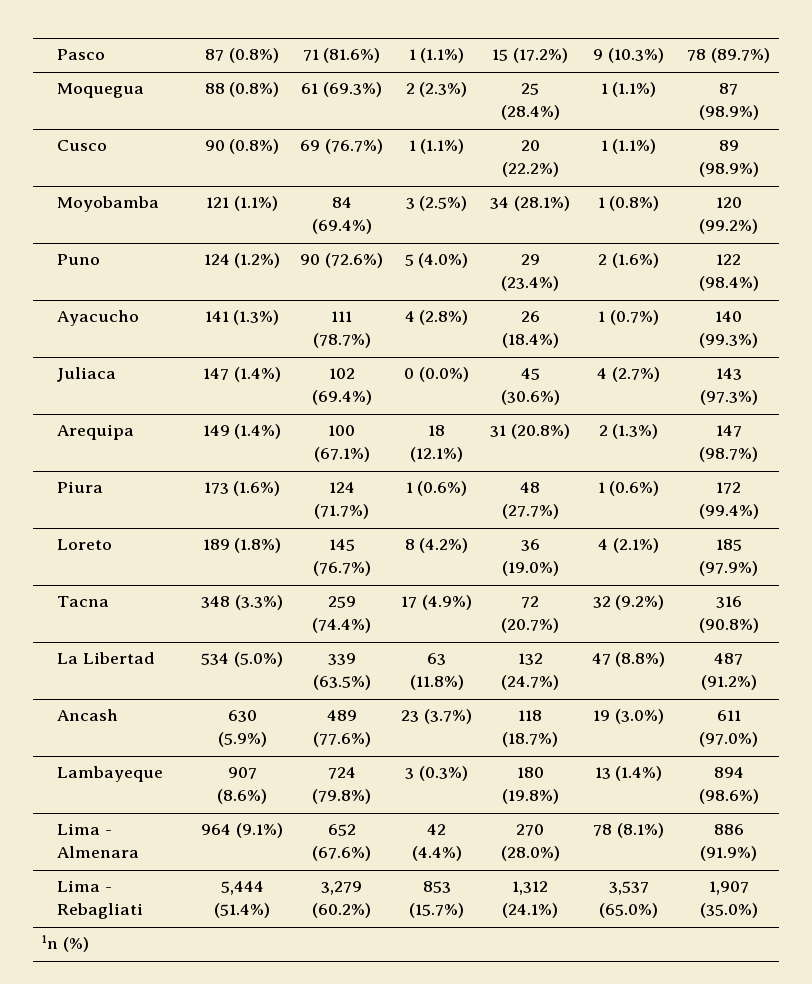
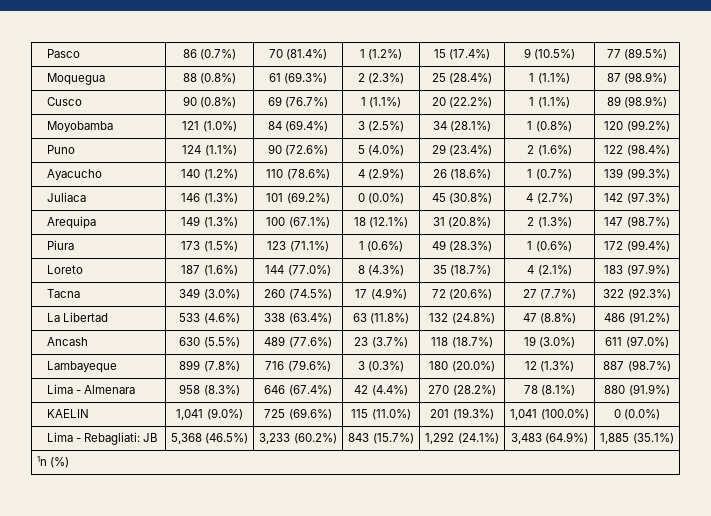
[205,48,279,63] [302,48,381,63] [408,48,465,63] 87 (0.8%) | 71 (81.6%) | 1 (1.1%) -> [182,49,237,60] [268,49,328,60] [359,49,403,60] 86 (0.7%) | 70 (81.4%) | 1 (1.2%)
[512,48,568,63] (17.2%) -> [449,49,491,60] (17.4%)
[607,48,664,63] [687,48,770,63] (10.3%) | 78 (89.7%) -> [534,49,576,60] [606,48,668,60] (10.5%) | 77 (89.5%)
[233,196,278,211] (1.1%) -> [202,121,237,132] (1.0%)
[234,253,281,268] (1.2%) -> [204,145,237,156] (1.1%)
[204,310,280,325] [331,311,352,322] [312,333,371,348] [404,310,469,325] 141 (1.3%) | 111 (78.7%) | 4 (2.8%) -> [181,169,238,180] [266,169,330,180] [357,168,405,180] 140 (1.2%) | 110 (78.6%) | 4 (2.9%)
[501,333,559,348] (18.4%) -> [450,169,492,180] (18.6%)
[715,311,742,322] 140 -> [604,168,624,178] 139
[203,367,281,382] [328,368,355,379] [311,390,372,405] 147 (1.4%) | 102 (69.4%) -> [181,193,238,204] [266,192,330,204] 146 (1.3%) | 101 (69.2%)
[500,390,560,405] (30.6%) -> [449,193,493,204] (30.8%)
[715,368,742,380] 143 -> [604,193,624,202] 142
[234,424,282,439] (1.4%) -> [203,217,238,228] (1.3%)
[233,481,281,496] [328,482,355,493] [314,504,369,519] [405,481,468,496] [520,482,540,493] [501,504,559,519] (1.6%) | 124 (71.7%) | 1 (0.6%) | 48 (27.7%) -> [203,241,238,252] [267,241,329,252] [358,241,404,252] [431,240,493,252] (1.5%) | 123 (71.1%) | 1 (0.6%) | 49 (28.3%)
[202,538,282,553] [328,539,355,551] [312,561,371,576] [404,538,469,553] [520,539,540,551] [501,561,559,576] 189 (1.8%) | 145 (76.7%) | 8 (4.2%) | 36 (19.0%) -> [181,265,238,276] [265,265,331,276] [357,265,405,276] [432,265,492,276] 187 (1.6%) | 144 (77.0%) | 8 (4.3%) | 35 (18.7%)
[715,539,742,551] 185 -> [604,265,624,274] 183
[201,595,283,610] [327,596,356,608] [312,618,371,633] 348 (3.3%) | 259 (74.4%) -> [179,288,240,300] [264,289,332,300] 349 (3.0%) | 260 (74.5%)
[501,618,559,633] [592,595,665,610] [715,596,742,608] [698,618,759,633] [56,652,155,664] [201,652,283,667] [327,653,356,665] [312,675,371,690] (20.7%) | 32 (9.2%) | 316 (90.8%) // La Libertad | 534 (5.0%) | 339 (63.5%) -> [449,289,493,300] [522,289,577,300] [603,288,671,300] [46,312,108,322] [179,313,240,324] [264,313,332,324] (20.6%) | 27 (7.7%) | 322 (92.3%) // La Libertad | 533 (4.6%) | 338 (63.4%)
[501,675,559,690] (24.7%) -> [451,313,495,324] (24.8%)
[714,653,743,665] 487 -> [604,313,626,322] 486
[217,732,267,747] (5.9%) -> [203,337,240,348] (5.5%)
[227,767,257,779] [217,789,267,804] [327,767,356,779] [312,789,371,804] 907 (8.6%) | 724 (79.8%) -> [179,360,240,372] [265,360,331,372] 899 (7.8%) | 716 (79.6%)
[501,789,559,804] [594,766,663,781] [713,767,744,778] [698,789,759,804] (19.8%) | 13 (1.4%) | 894 (98.6%) -> [451,361,495,372] [524,361,575,372] [603,360,671,372] (20.0%) | 12 (1.3%) | 887 (98.7%)
[201,823,283,838] [327,824,356,836] [312,846,371,861] 964 (9.1%) | 652 (67.6%) -> [179,384,240,396] [264,385,332,396] 958 (8.3%) | 646 (67.4%)
[500,846,560,861] (28.0%) -> [452,385,496,396] (28.2%)
[713,824,744,835] 886 -> [604,385,626,394] 880
[56,880,112,892] [56,903,143,919] [220,881,264,895] [214,903,270,918] [321,881,362,895] Lima - Rebagliati | 5,444 (51.4%) | 3,279 -> [46,409,89,418] [176,408,243,420] [264,408,332,420] [351,409,411,420] [430,408,494,420] [510,409,589,420] [613,409,661,420] [46,432,159,445] [170,433,249,444] [259,433,291,444] KAELIN | 1,041 (9.0%) | 725 (69.6%) | 115 (11.0%) | 201 (19.3%) | 1,041 (100.0%) | 0 (0.0%) // Lima - Rebagliati: JB | 5,368 (46.5%) | 3,233
[422,881,451,893] 853 -> [348,433,370,442] 843
[512,881,548,895] 1,312 -> [425,432,455,444] 1,292
[608,881,649,895] [599,903,658,918] [708,881,749,895] [699,903,758,918] 3,537 (65.0%) | 1,907 (35.0%) -> [510,432,589,444] [600,433,674,444] 3,483 (64.9%) | 1,885 (35.1%)

